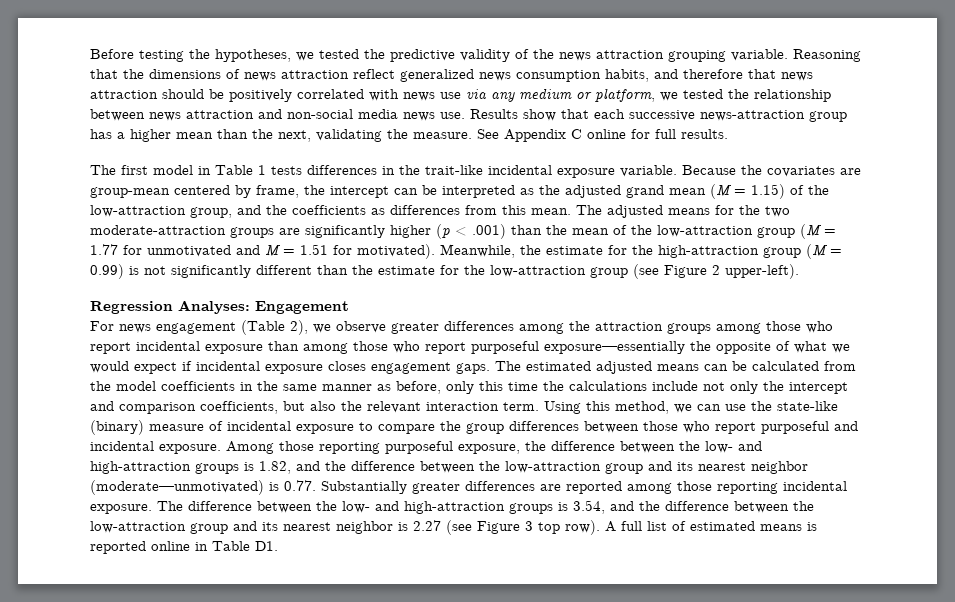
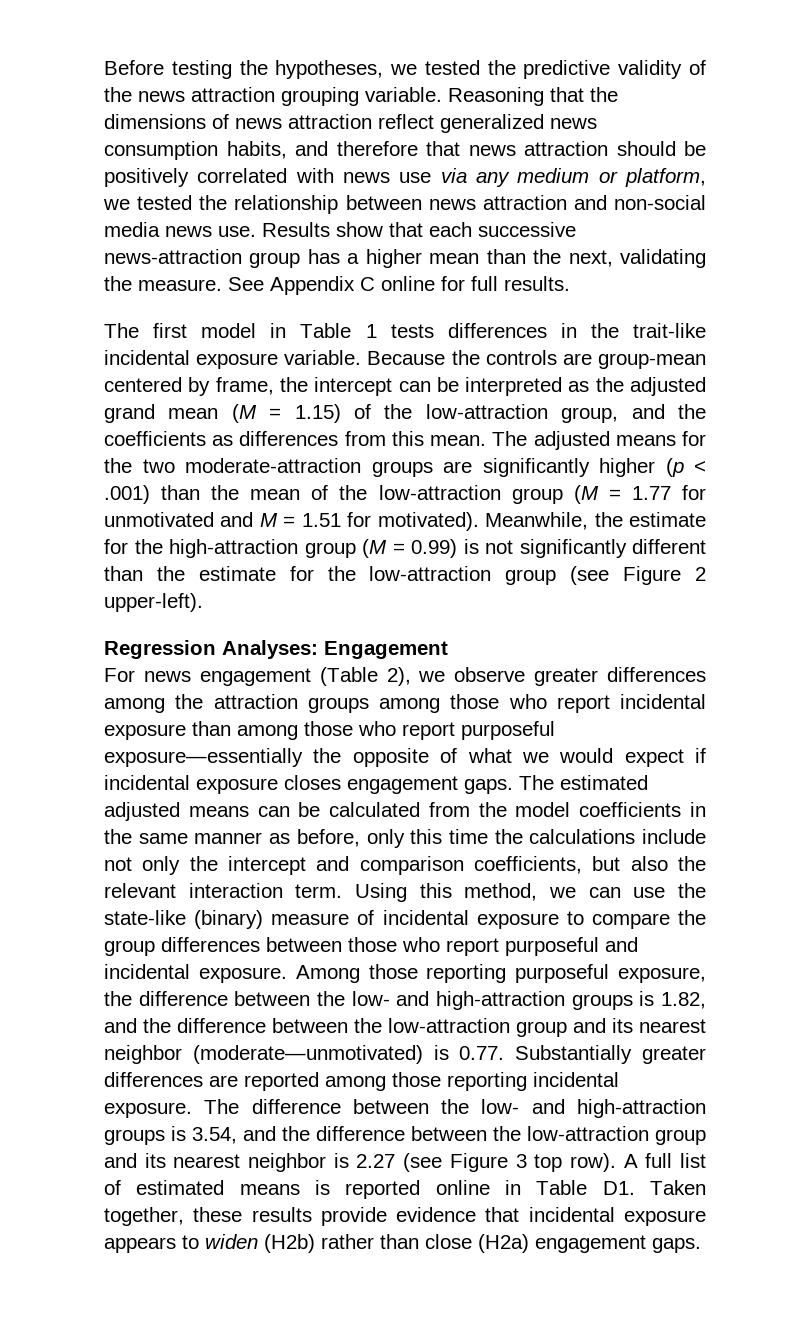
[767,166,835,177] covariates -> [485,350,557,365] controls
(278, 546) none -> [650,1180,706,1195] [104,1207,706,1226] [104,1234,701,1253] Taken together, these results provide evidence that incidental exposure appears to widen (H2b) rather than close (H2a) engagement gaps.

